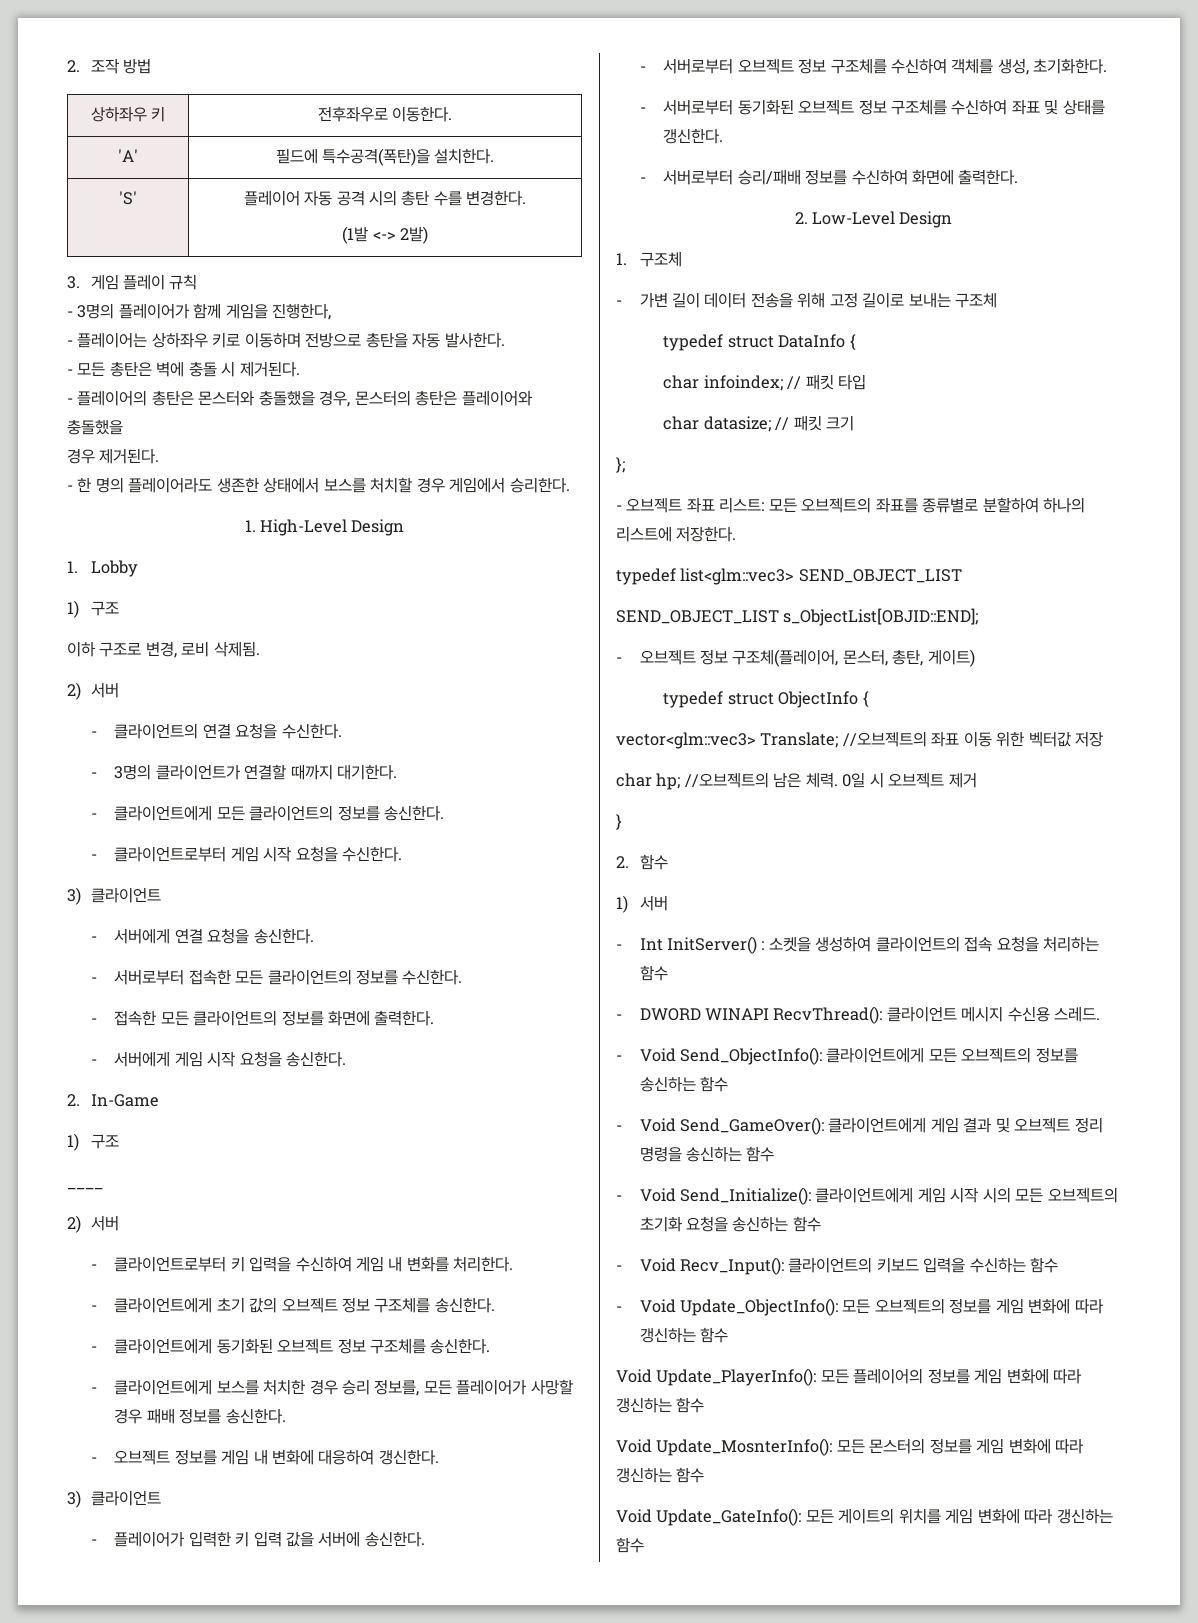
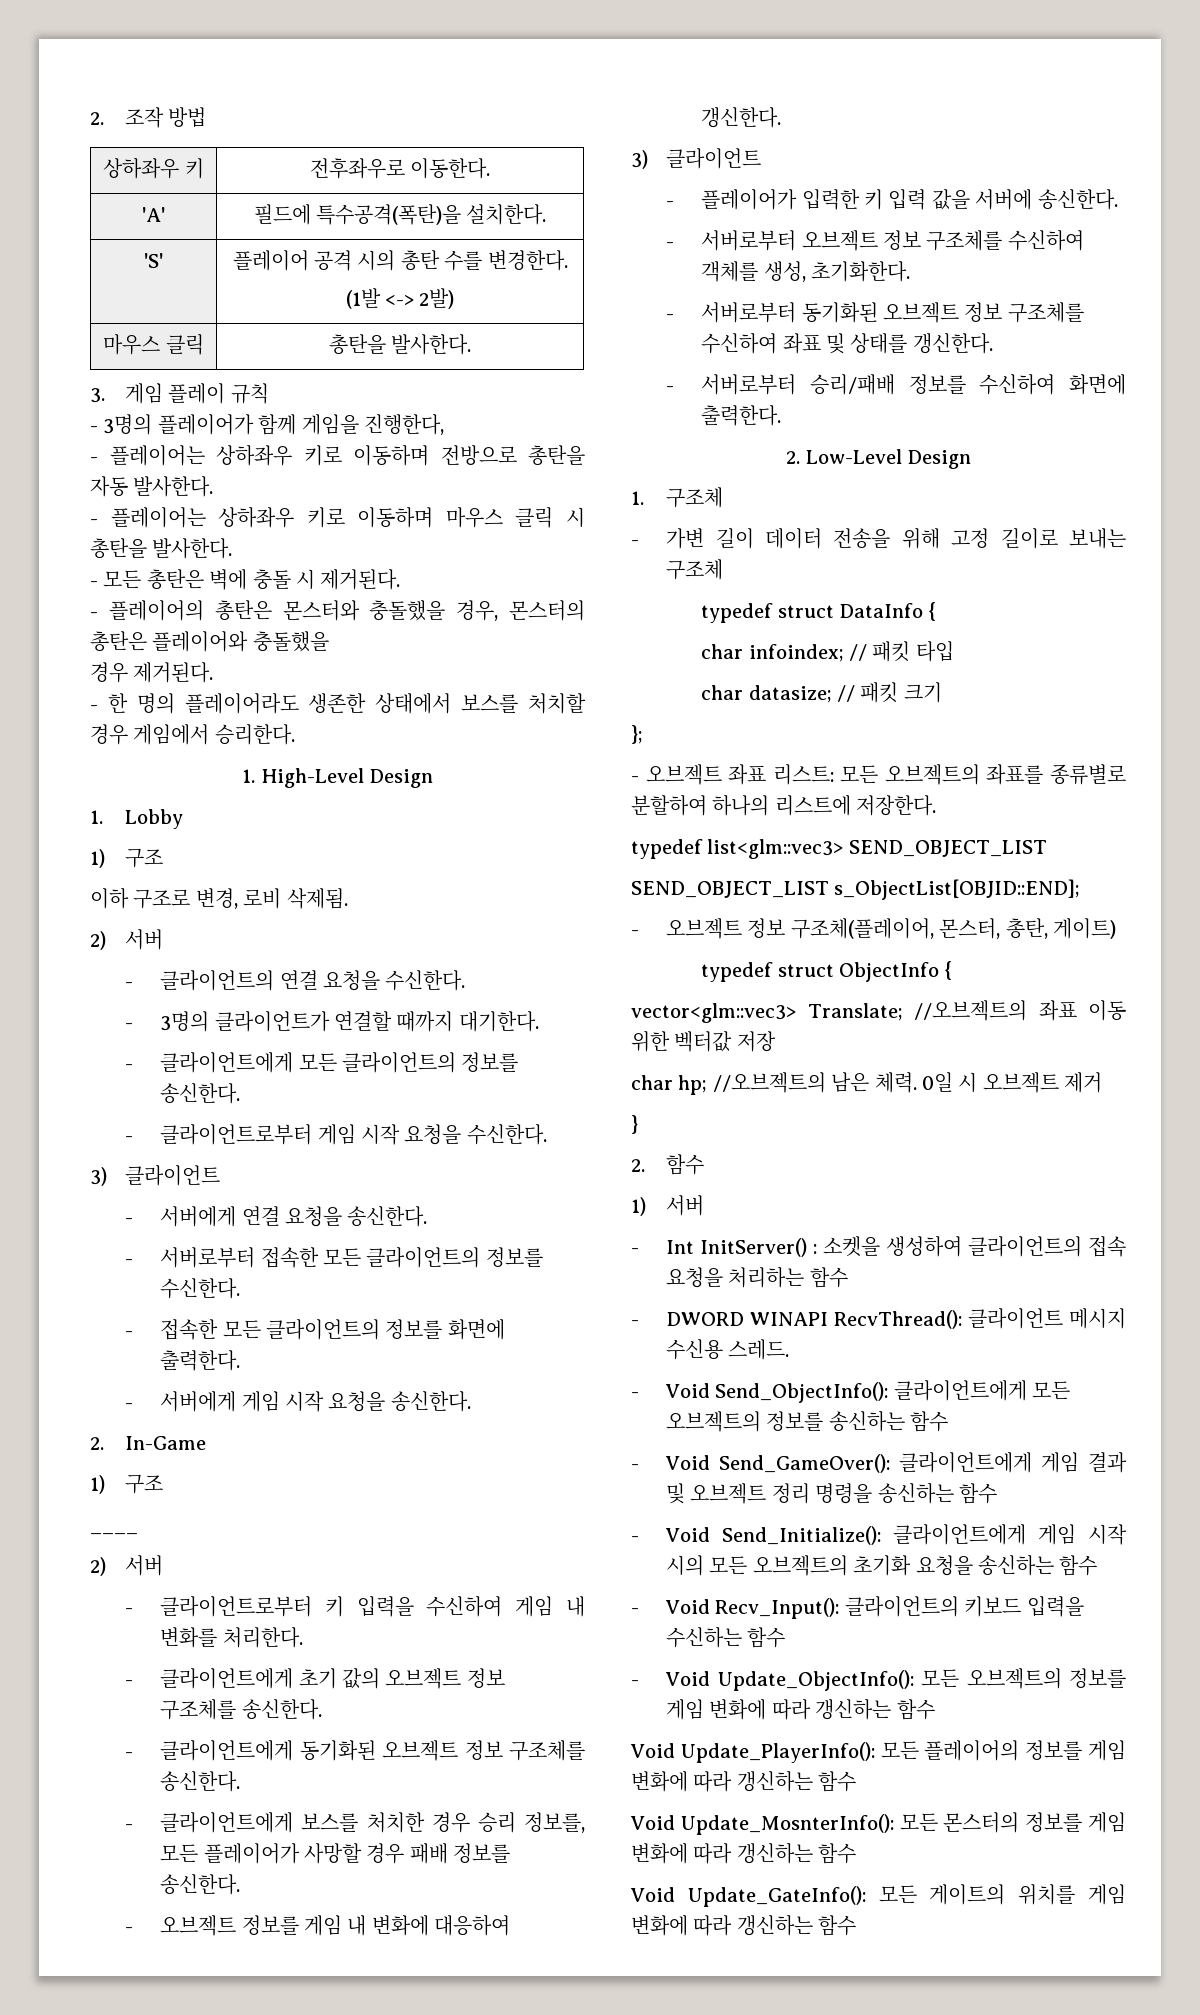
[304,190,333,206] 자동 -> (309, 260) none
(428, 235) none -> [103,334,204,355] [328,334,472,355] // 마우스 클릭 | 총탄을 발사한다.
(505, 340) none -> [90,507,585,528] [90,538,233,559] // - 플레이어는 상하좌우 키로 이동하며 마우스 클릭 시 총탄을 발사한다.

